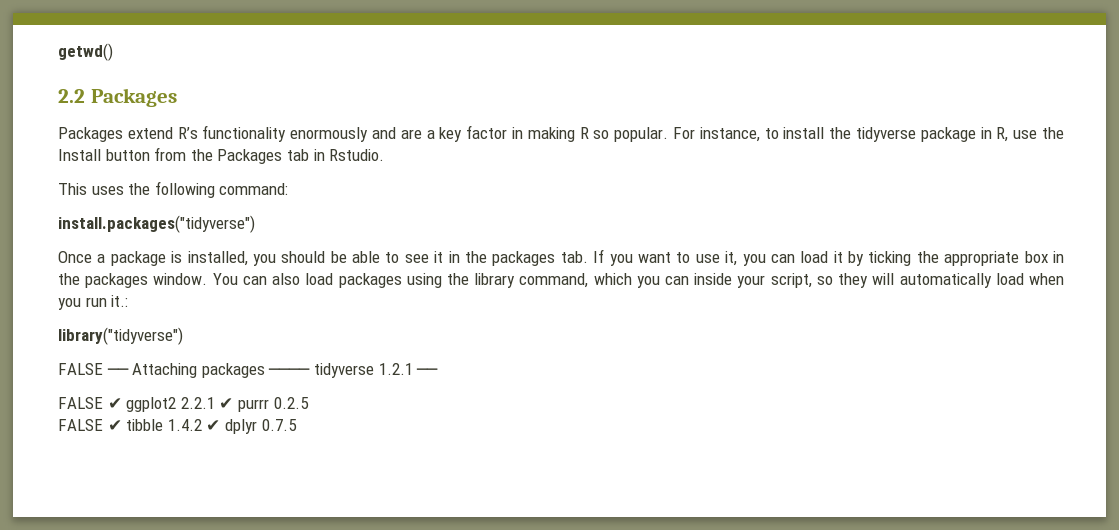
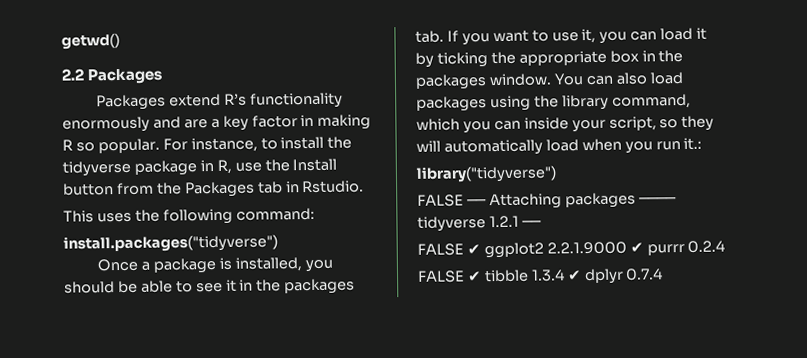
[180,397,215,409] 2.2.1 -> [546,241,627,255] 2.2.1.9000
[273,397,309,409] 0.2.5 -> [687,240,726,253] 0.2.4
[167,419,202,431] 1.4.2 -> [530,269,565,282] 1.3.4
[261,419,297,431] 0.7.5 -> [625,268,664,281] 0.7.4

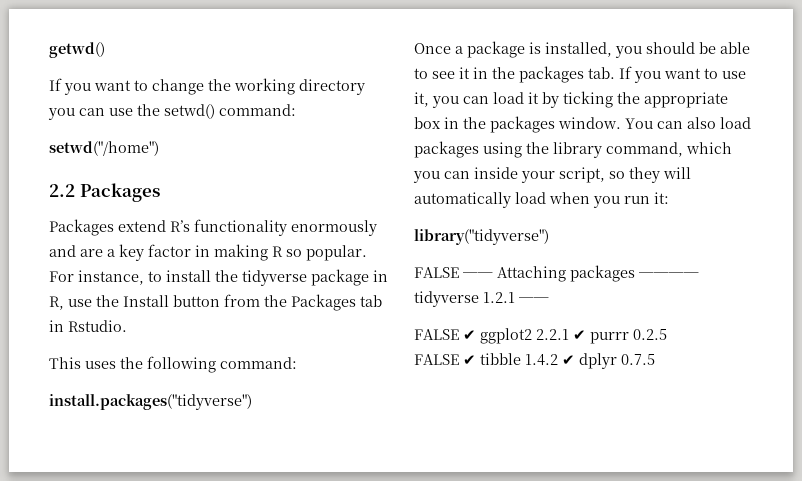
(120, 41) none -> [49,78,365,95] [48,104,296,120] [49,141,159,156] // If you want to change the working directory you can use the setwd() command: // setwd("/home")
[683,137,703,151] it.: -> [654,192,669,204] it:
[546,241,627,255] 2.2.1.9000 -> [536,329,569,340] 2.2.1
[687,240,726,253] 0.2.4 -> [633,329,667,340] 0.2.5
[530,269,565,282] 1.3.4 -> [525,354,558,366] 1.4.2
[625,268,664,281] 0.7.4 -> [621,354,655,365] 0.7.5

